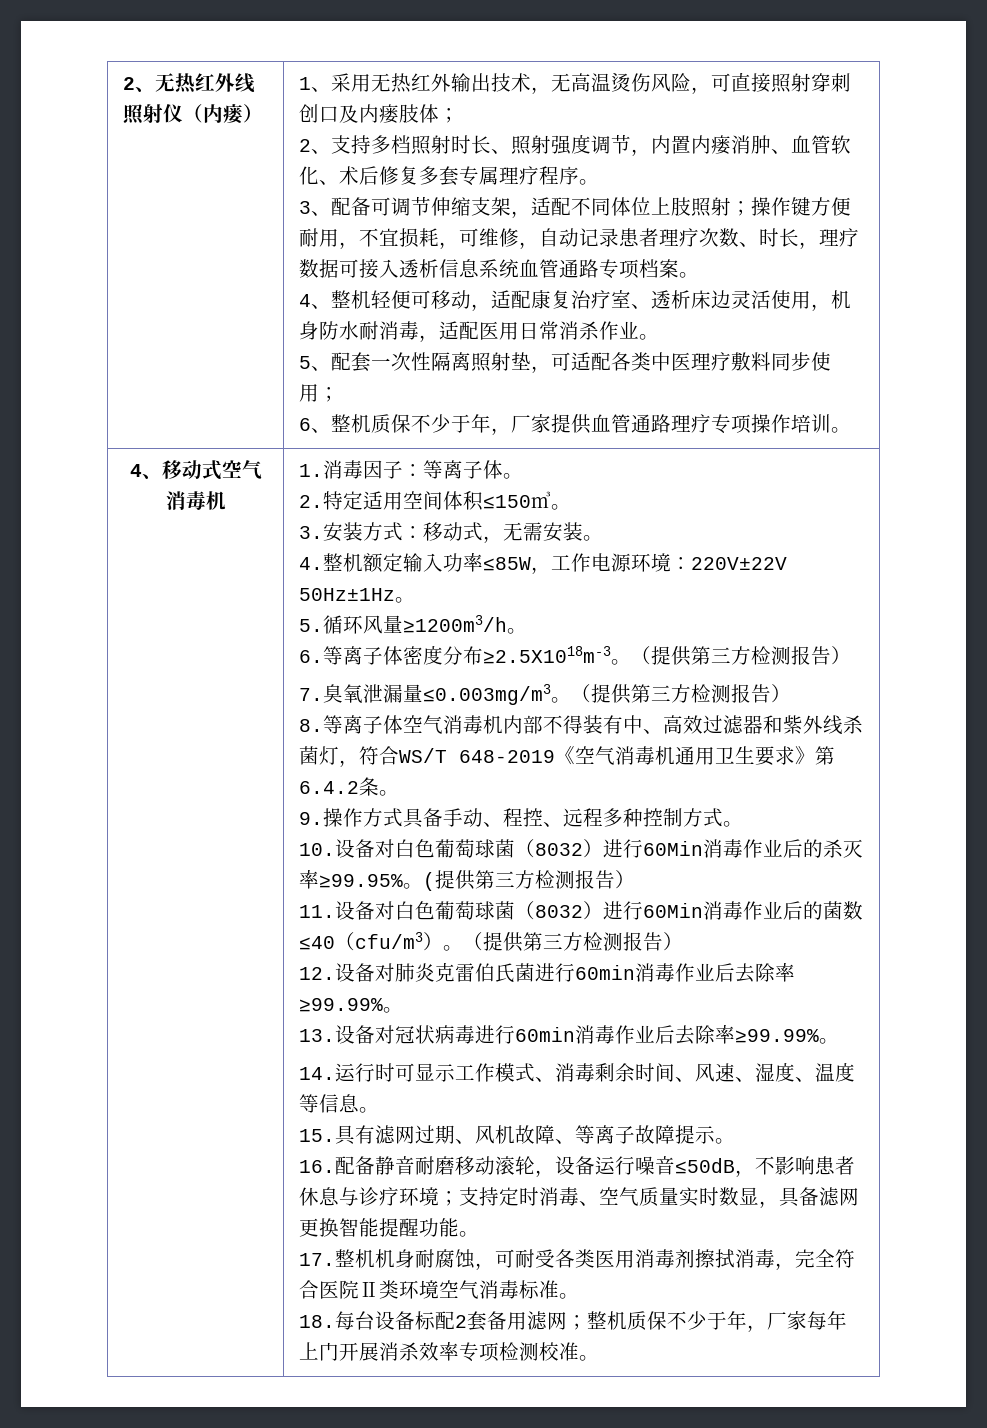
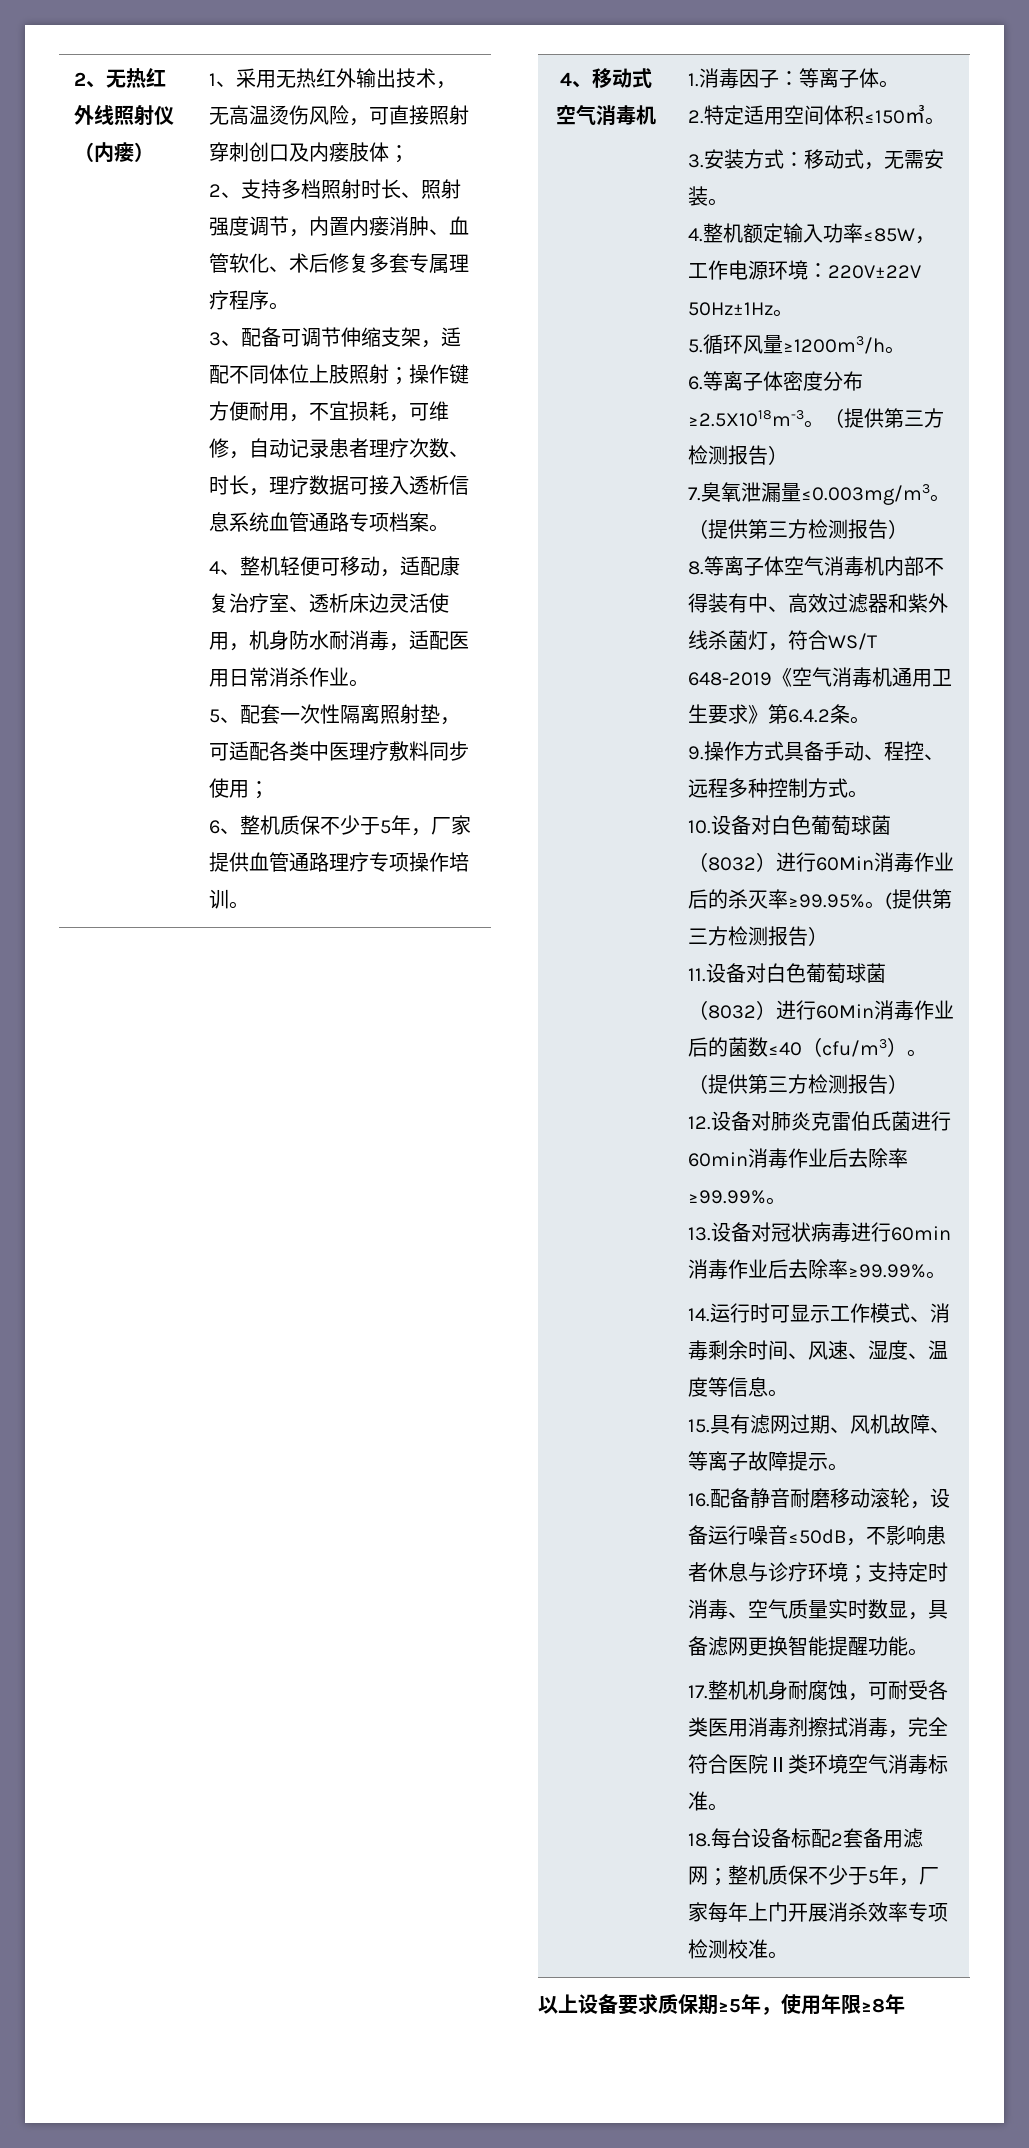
(471, 423) none -> [380,820,392,834] 5
(727, 1320) none -> [868,1870,880,1884] 5
(599, 1358) none -> [538,1994,905,2015] // 以上设备要求质保期≥5年，使用年限≥8年

